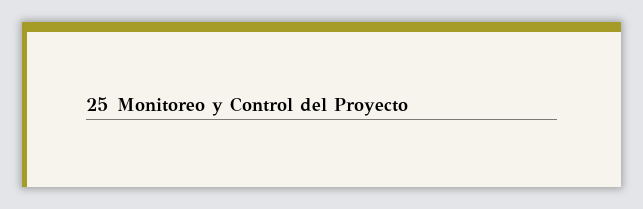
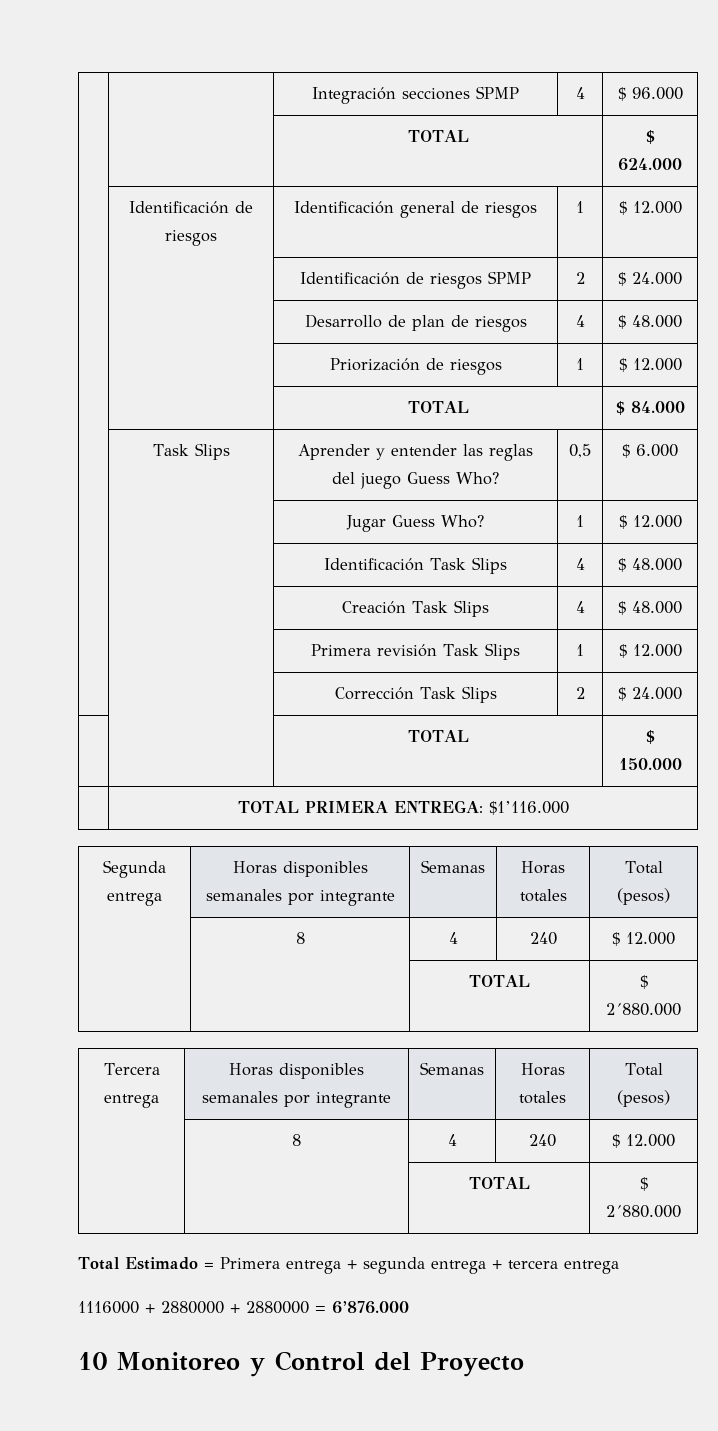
[86,97,108,111] 25 -> [312,86,519,104] [575,87,585,99] [617,87,683,101] [407,130,469,142] [645,130,655,144] [618,158,682,171] [129,201,253,214] [165,230,217,246] [294,201,537,218] [576,201,584,213] [618,201,682,215] [300,271,531,289] [575,272,585,284] [618,272,682,286] [304,314,527,332] [575,315,585,327] [618,315,682,329] [329,358,502,375] [576,358,584,370] [618,358,682,372] [407,401,469,413] [615,401,685,415] [152,443,230,460] [298,444,533,461] [332,472,500,489] [569,444,591,458] [622,444,678,458] [346,515,485,532] [576,515,584,527] [618,515,682,529] [324,557,507,574] [575,558,585,570] [618,558,682,572] [342,600,489,617] [575,601,585,613] [618,601,682,615] [311,643,520,660] [576,644,584,656] [618,644,682,658] [334,686,497,703] [575,687,585,699] [618,687,682,701] [407,730,469,742] [645,730,655,744] [618,758,682,770] [237,800,569,815] [103,860,166,878] [107,892,162,906] [232,861,368,877] [205,889,395,906] [421,860,485,873] [521,861,565,874] [519,889,567,902] [624,861,663,874] [617,888,670,905] [295,932,305,944] [448,932,458,944] [529,932,557,945] [612,932,675,946] [469,975,531,987] [639,975,648,989] [606,1003,681,1016] [103,1063,160,1075] [104,1094,159,1108] [229,1063,364,1079] [202,1091,391,1108] [420,1062,484,1075] [520,1063,565,1076] [519,1091,566,1104] [624,1063,663,1076] [617,1090,670,1107] [292,1134,301,1146] [447,1134,457,1146] [529,1134,556,1147] [612,1134,675,1148] [468,1177,530,1189] [639,1177,648,1191] [606,1205,681,1218] [78,1257,619,1274] [78,1301,409,1314] [78,1352,108,1370] | | Integración secciones SPMP | 4 | $ 96.000 // | | TOTAL | $ 624.000 // | Identificación de riesgos | Identificación general de riesgos | 1 | $ 12.000 // | | Identificación de riesgos SPMP | 2 | $ 24.000 // | | Desarrollo de plan de riesgos | 4 | $ 48.000 // | | Priorización de riesgos | 1 | $ 12.000 // | | TOTAL | $ 84.000 // | Task Slips | Aprender y entender las reglas del juego Guess Who? | 0,5 | $ 6.000 // | | Jugar Guess Who? | 1 | $ 12.000 // | | Identificación Task Slips | 4 | $ 48.000 // | | Creación Task Slips | 4 | $ 48.000 // | | Primera revisión Task Slips | 1 | $ 12.000 // | | Corrección Task Slips | 2 | $ 24.000 // | | TOTAL | $ 150.000 // | TOTAL PRIMERA ENTREGA: $1’116.000 // Segunda entrega | Horas disponibles semanales por integrante | Semanas | Horas totales | Total (pesos) // | 8 | 4 | 240 | $ 12.000 // | | TOTAL | $ 2´880.000 // Tercera entrega | Horas disponibles semanales por integrante | Semanas | Horas totales | Total (pesos) // | 8 | 4 | 240 | $ 12.000 // | | TOTAL | $ 2´880.000 // Total Estimado = Primera entrega + segunda entrega + tercera entrega // 1116000 + 2880000 + 2880000 = 6’876.000 // 10

